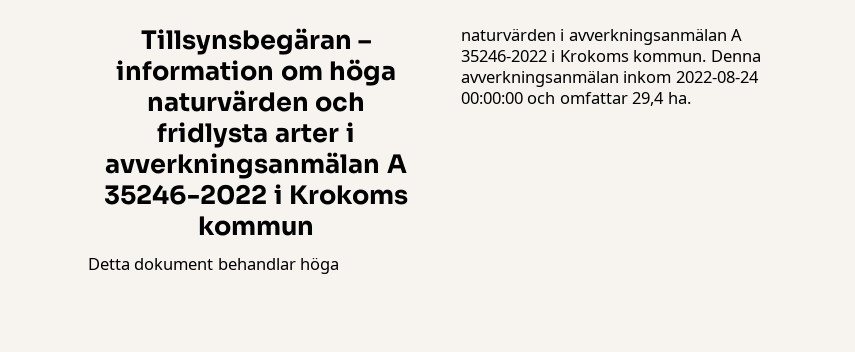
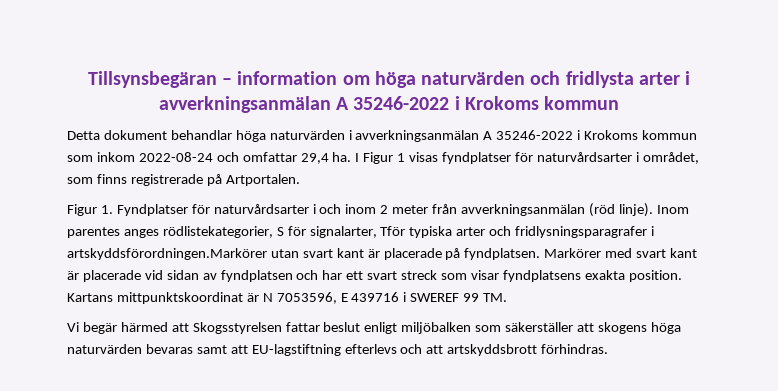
[633,50,761,62] [461,70,619,87] kommun. Denna avverkningsanmälan -> [642,130,698,140] [67,155,93,162] kommun som
[461,92,523,104] 00:00:00 -> (213, 157) none
(691, 98) none -> [355,152,699,164] [67,174,300,186] [67,203,689,217] [67,226,655,238] [67,248,698,260] [67,270,682,282] [67,292,508,304] [67,322,681,334] [67,344,609,356] I Figur 1 visas fyndplatser för naturvårdsarter i området, som finns registrerade på Artportalen. // Figur 1. Fyndplatser för naturvårdsarter i och inom 2 meter från avverkningsanmälan (röd linje). Inom parentes anges rödlistekategorier, S för signalarter, Tför typiska arter och fridlysningsparagrafer i artskyddsförordningen.Markörer utan svart kant är placerade på fyndplatsen. Markörer med svart kant är placerade vid sidan av fyndplatsen och har ett svart streck som visar fyndplatsens exakta position. Kartans mittpunktskoordinat är N 7053596, E 439716 i SWEREF 99 TM. // Vi begär härmed att Skogsstyrelsen fattar beslut enligt miljöbalken som säkerställer att skogens höga naturvärden bevaras samt att EU-lagstiftning efterlevs och att artskyddsbrott förhindras.

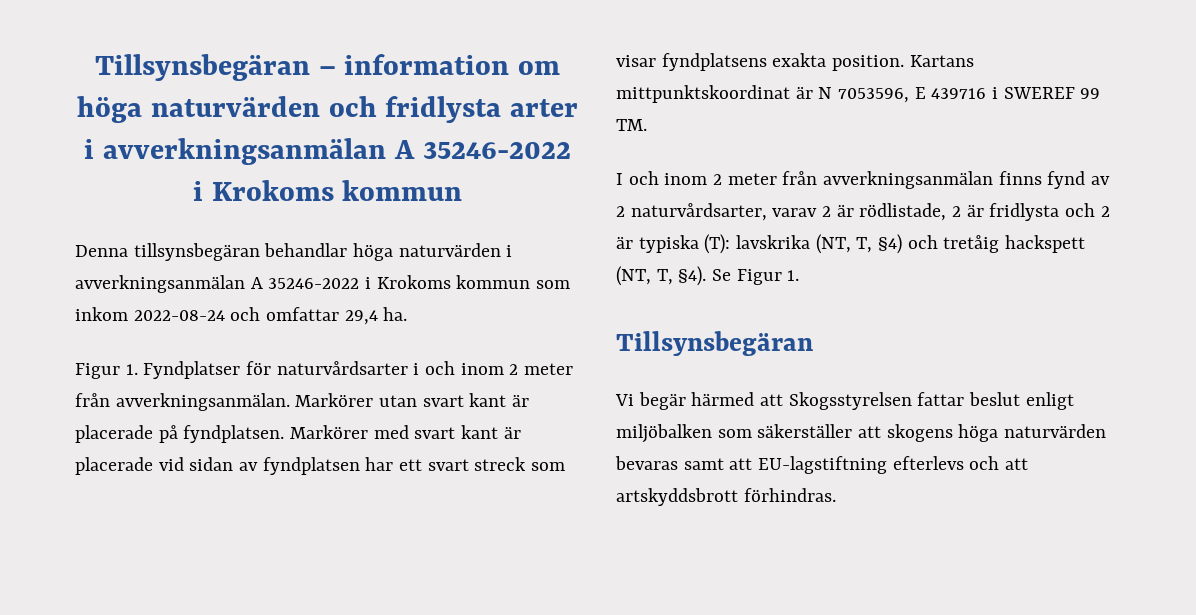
[67,130,167,140] Detta dokument -> [75,243,260,261] Denna tillsynsbegäran
[355,152,699,164] [67,174,300,186] I Figur 1 visas fyndplatser för naturvårdsarter i området, som finns registrerade på Artportalen. -> (408, 314) none
[461,203,689,217] [67,226,655,238] [67,248,267,260] avverkningsanmälan (röd linje). Inom parentes anges rödlistekategorier, S för signalarter, Tför typiska arter och fridlysningsparagrafer i artskyddsförordningen.Markörer -> [115,393,374,411] avverkningsanmälan. Markörer
[296,270,319,280] och -> (360, 466) none
(508, 297) none -> [616,171,1111,189] [616,203,1110,221] [616,234,1086,254] [616,266,800,286] [616,331,813,356] // I och inom 2 meter från avverkningsanmälan finns fynd av 2 naturvårdsarter, varav 2 är rödlistade, 2 är fridlysta och 2 är typiska (T): lavskrika (NT, T, §4) och tretåig hackspett (NT, T, §4). Se Figur 1. // Tillsynsbegäran

